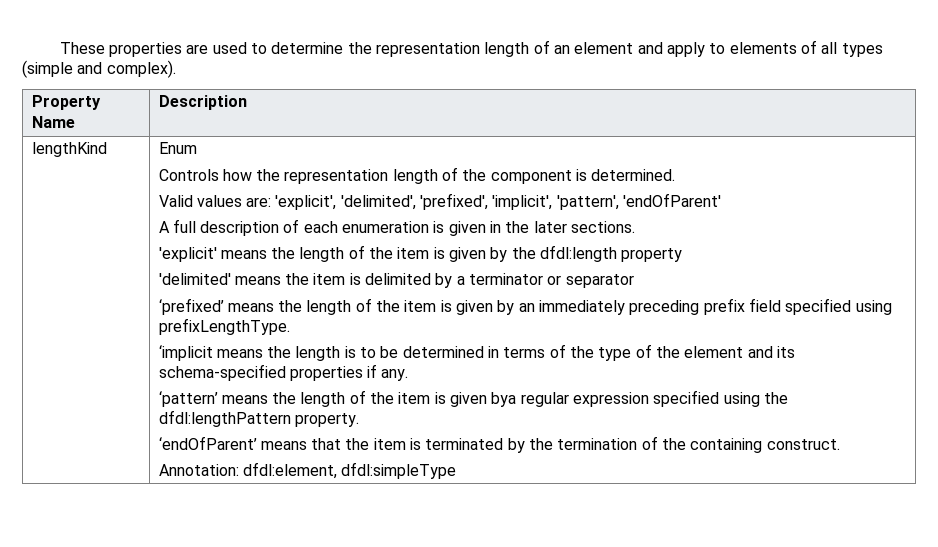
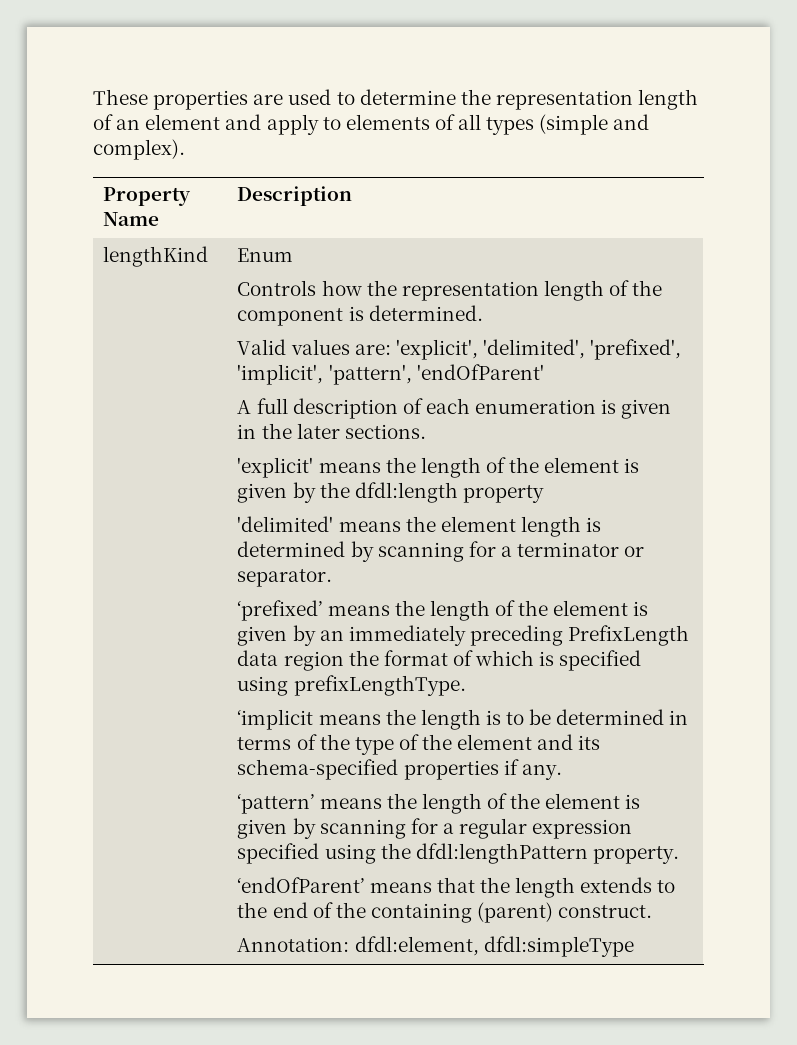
[397,247,430,259] item -> [544,457,620,473] element
[313,273,453,288] item is delimited by -> [440,516,602,537] [237,541,496,562] element length is determined by scanning for
[565,274,634,288] separator -> [237,569,333,587] separator.
[404,300,437,312] item -> [553,600,629,616] element
[703,298,781,315] prefix field -> [568,625,690,646] [237,650,555,671] PrefixLength data region the format of which is
[398,392,517,407] item is given bya -> [545,793,641,809] [237,818,454,839] element is given by scanning for a
[373,438,638,453] item is terminated by the termination -> [514,877,676,898] [237,902,308,918] length extends to the end
(763, 445) none -> [477,902,554,923] (parent)

